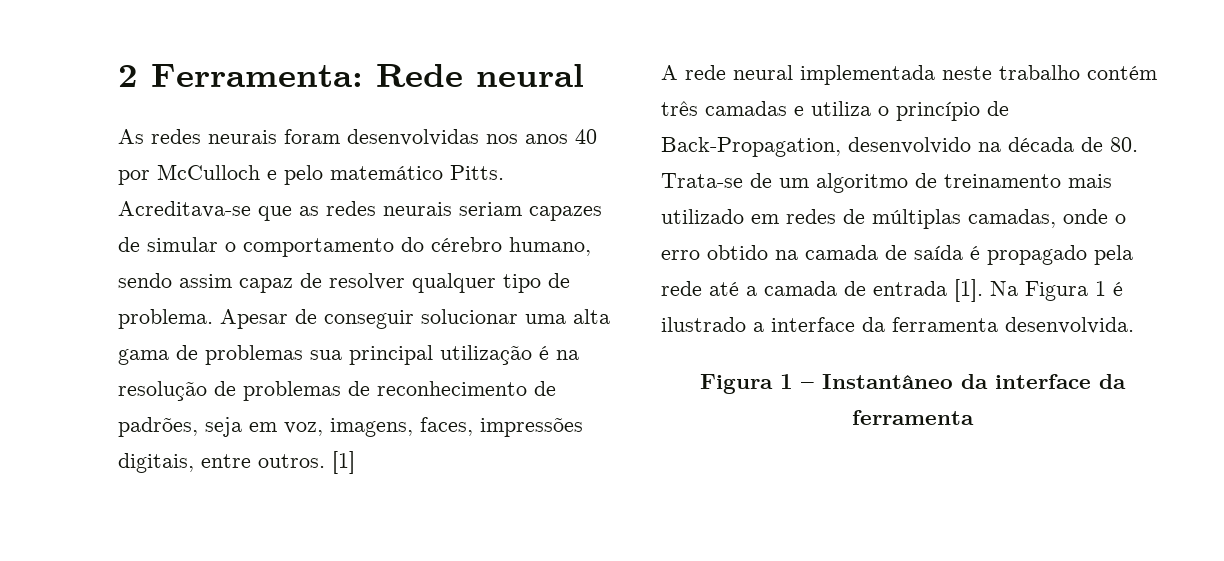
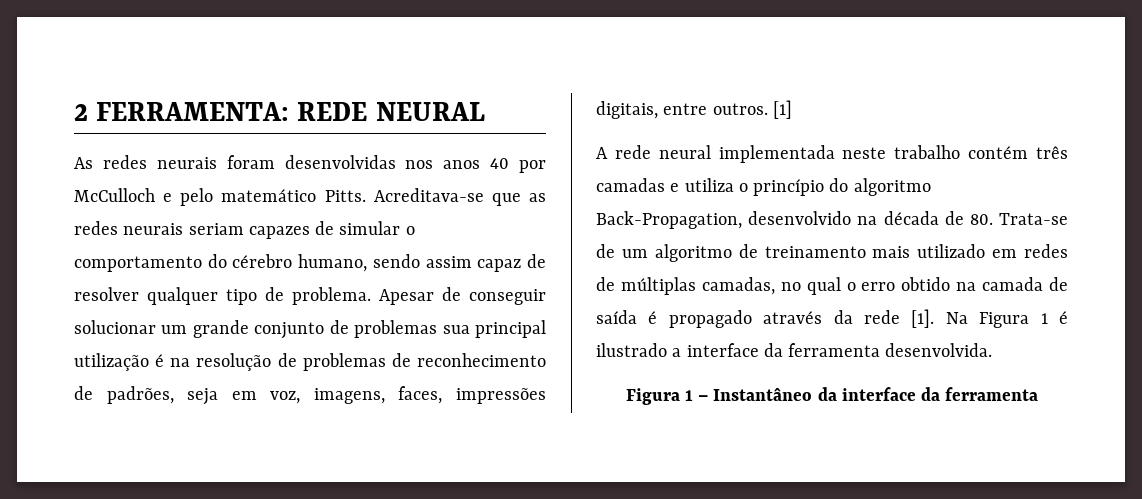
[151,64,584,87] Ferramenta: Rede neural -> [96,102,485,121] FERRAMENTA: REDE NEURAL
[525,309,610,324] [118,349,169,365] uma alta gama -> [161,320,325,339] um grande conjunto
[987,101,1009,116] de -> [829,178,931,196] do algoritmo
[1063,209,1108,224] onde -> [780,277,841,295] no qual
[1094,245,1133,265] [661,281,947,296] pela rede até a camada de entrada -> [763,310,900,324] através da rede

